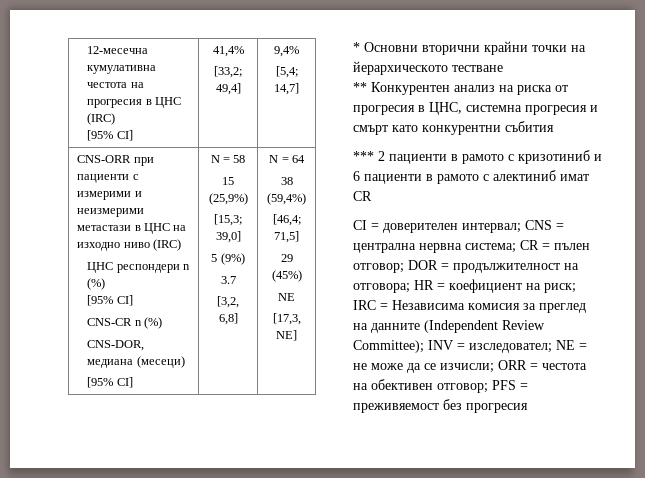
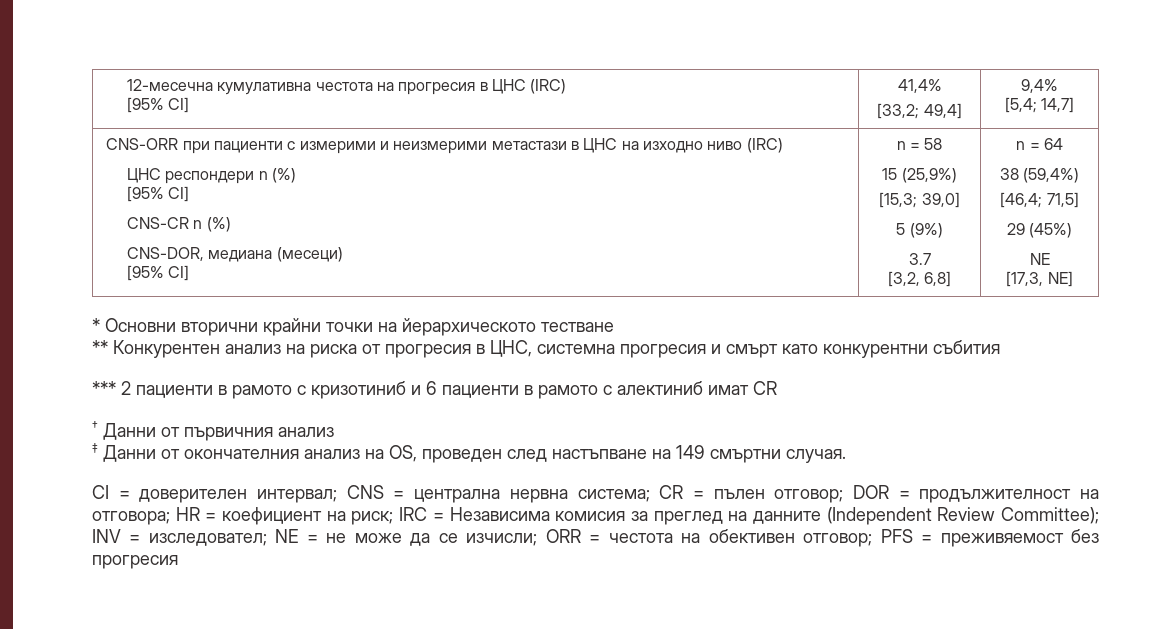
[210,155,220,163] N -> [896,141,906,150] n
[269,155,279,163] N -> [1016,141,1026,150] n
(372, 196) none -> [92,421,334,441] [92,443,846,463] // † Данни от първичния анализ // ‡ Данни от окончателния анализ на OS, проведен след настъпване на 149 смъртни случая.

